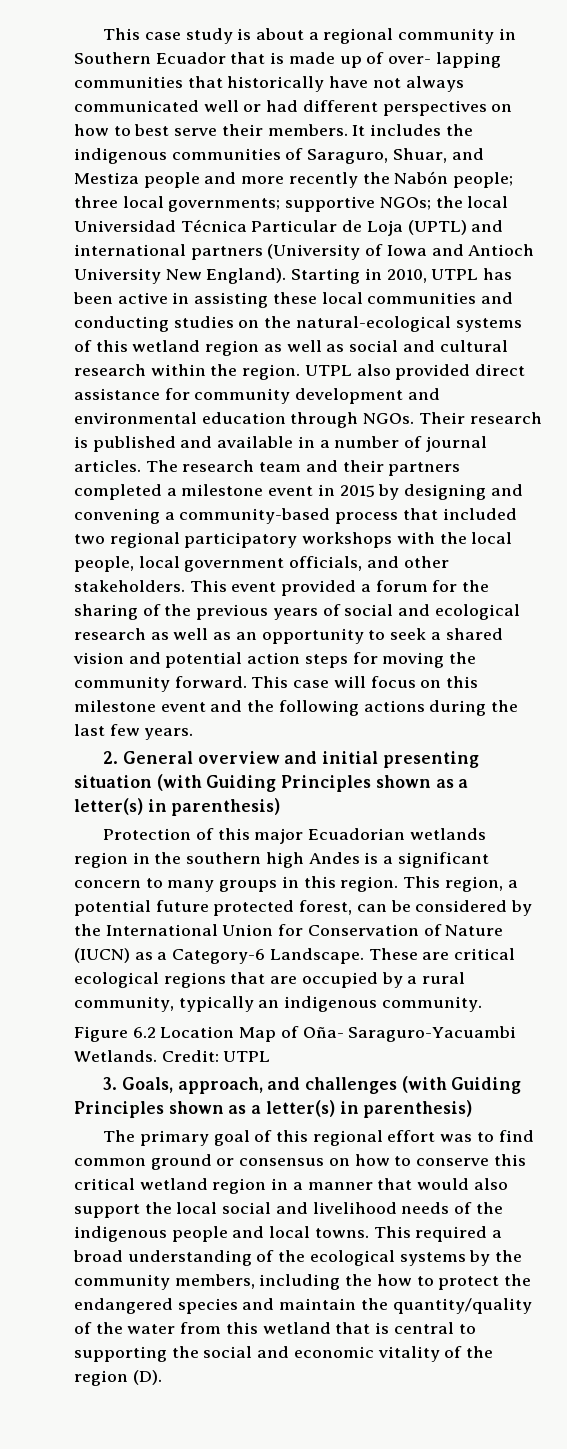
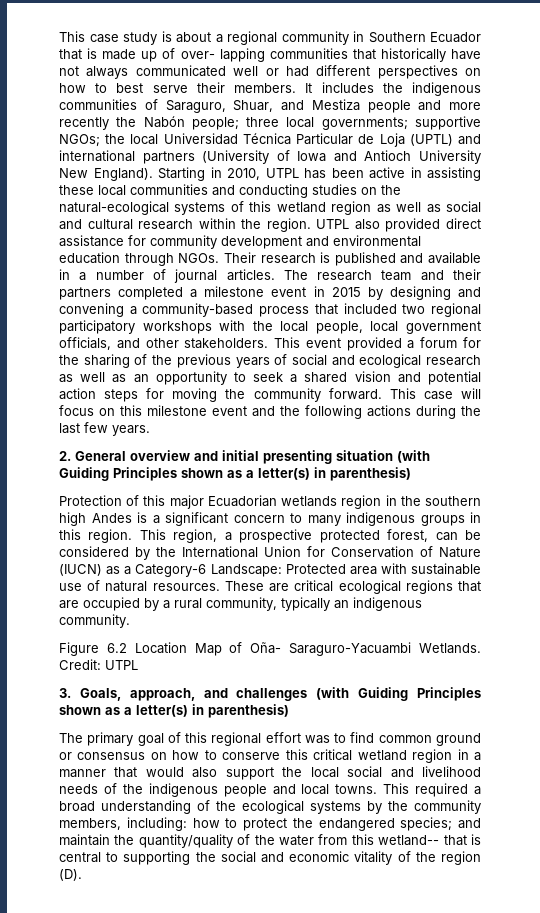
(215, 886) none -> [346,512,415,526] indigenous
[74,900,209,916] potential future -> [239,529,313,543] prospective
[269,948,364,964] Landscape. -> [210,563,481,577] [59,580,220,592] Landscape: Protected area with sustainable use of natural resources.
[259,1274,373,1290] including the -> [126,817,187,831] including:
[177,1298,238,1314] species -> [400,817,453,831] species;
[262,1322,331,1334] wetland -> [378,835,440,846] wetland--

